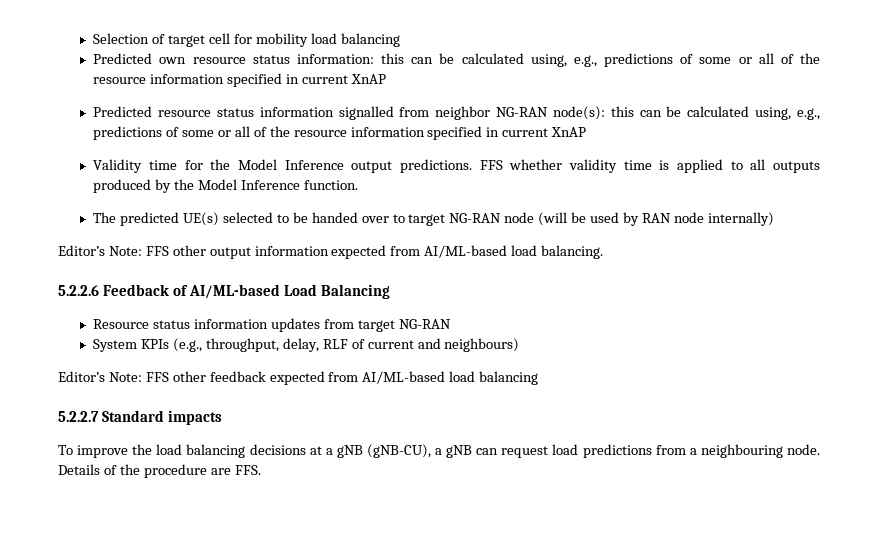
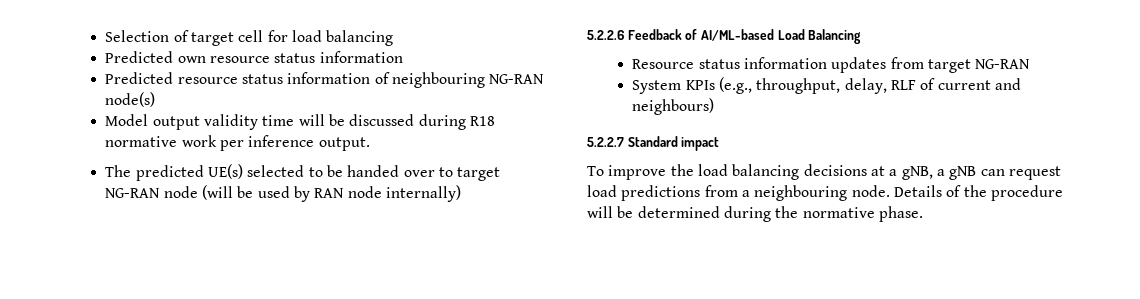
[255,33,308,47] mobility -> (288, 36) none
[296,53,820,67] [93,73,386,87] [93,106,820,120] [93,126,587,140] [93,159,820,173] [93,179,358,193] information: this can be calculated using, e.g., predictions of some or all of the resource information specified in current XnAP // Predicted resource status information signalled from neighbor NG-RAN node(s): this can be calculated using, e.g., predictions of some or all of the resource information specified in current XnAP // Validity time for the Model Inference output predictions. FFS whether validity time is applied to all outputs produced by the Model Inference function. -> [319,51,403,63] [105,72,545,88] [105,92,156,107] [105,114,495,130] [105,135,370,151] information // Predicted resource status information of neighbouring NG-RAN node(s) // Model output validity time will be discussed during R18 normative work per inference output.
[58,245,604,259] // Editor’s Note: FFS other output information expected from AI/ML-based load balancing. -> (461, 193) none
[58,371,539,385] // Editor’s Note: FFS other feedback expected from AI/ML-based load balancing -> (715, 106) none
[167,410,222,425] impacts -> [681,137,720,151] impact
[336,444,431,458] gNB (gNB-CU), -> [901,166,933,180] gNB,
[210,465,261,475] are FFS. -> [587,206,923,222] will be determined during the normative phase.

